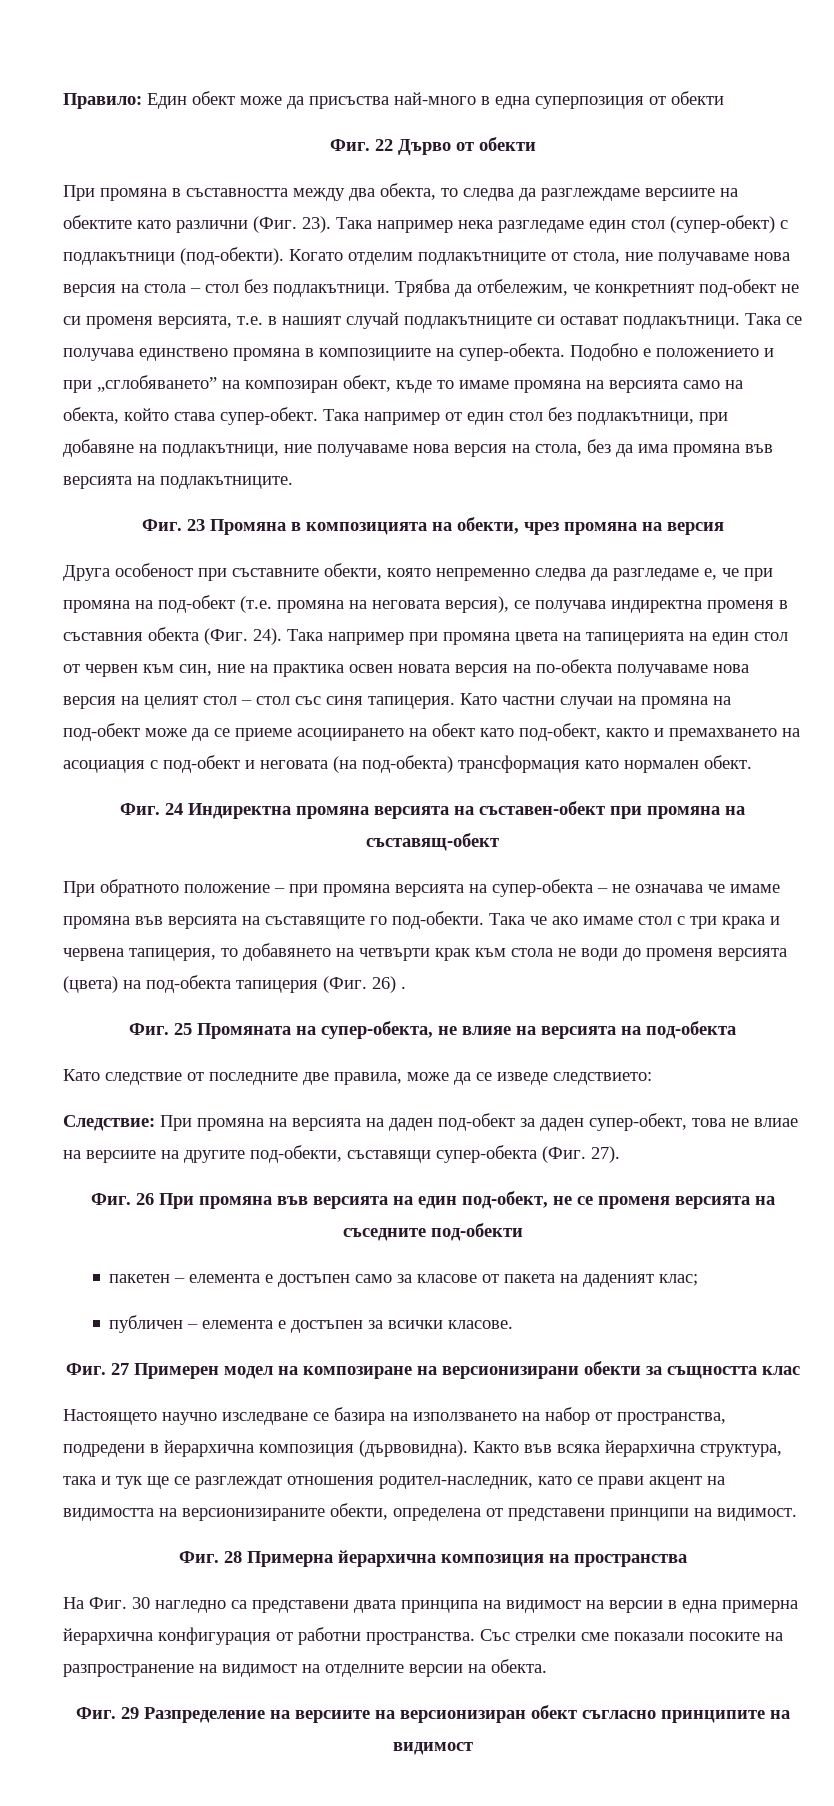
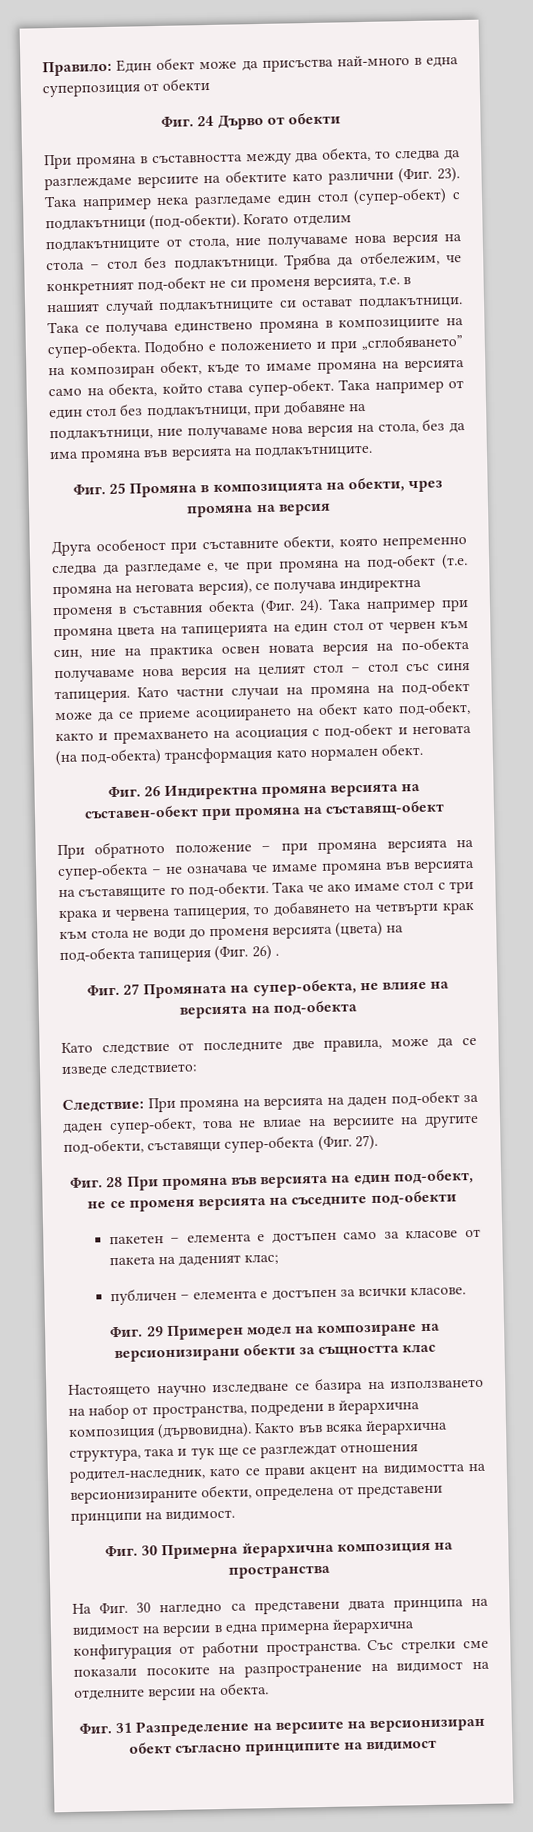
[374,139,393,151] 22 -> [197,115,215,127] 24
[186,519,205,531] 23 -> [109,482,127,494] 25
[165,803,183,815] 24 -> [143,786,161,797] 26
[174,1023,192,1035] 25 -> [123,983,141,995] 27
[135,1193,154,1205] 26 -> [106,1176,124,1188] 28
[110,1363,129,1375] 27 -> [145,1326,164,1337] 29
[223,1551,242,1563] 28 -> [141,1545,159,1556] 30
[120,1707,139,1719] 29 -> [115,1722,133,1734] 31

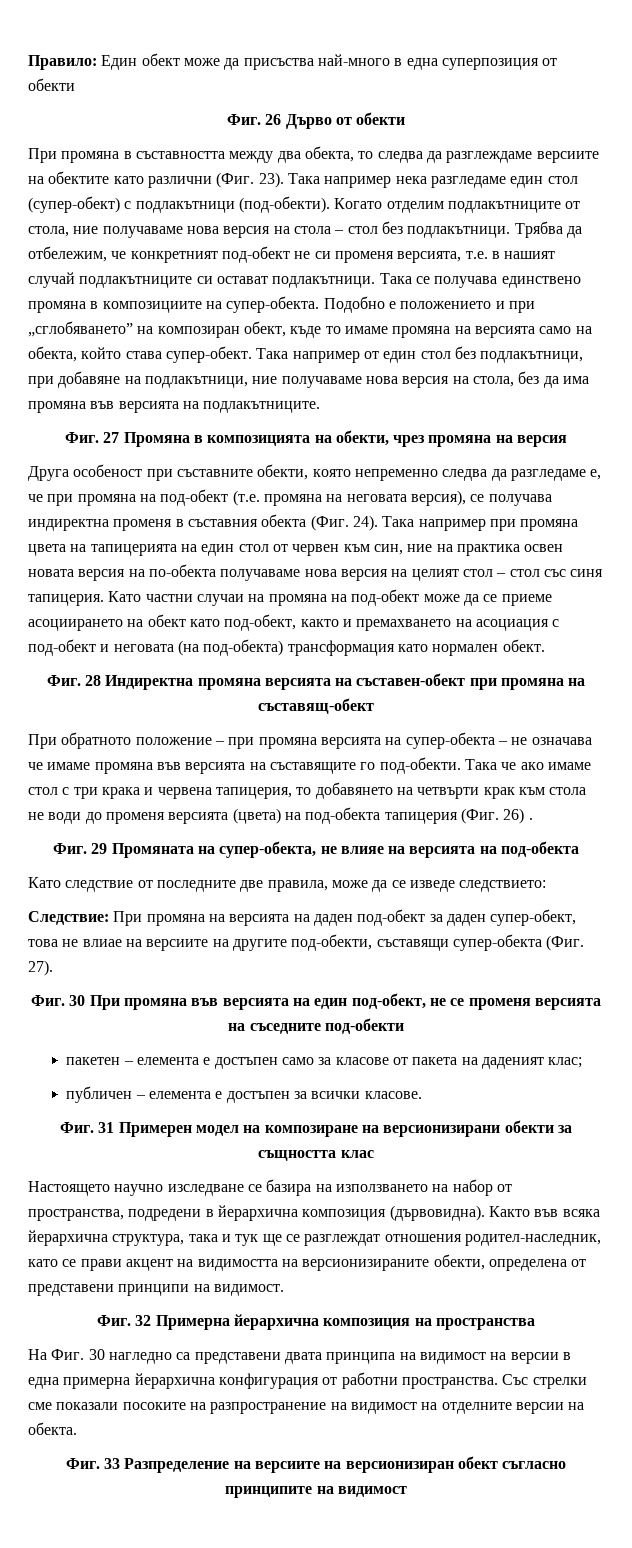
[197,115,215,127] 24 -> [265,114,282,125] 26
[109,482,127,494] 25 -> [103,432,120,443] 27
[143,786,161,797] 26 -> [84,675,101,686] 28
[123,983,141,995] 27 -> [91,843,108,854] 29
[106,1176,124,1188] 28 -> [69,995,86,1006] 30
[145,1326,164,1337] 29 -> [98,1122,115,1133] 31
[141,1545,159,1556] 30 -> [135,1315,152,1326] 32
[115,1722,133,1734] 31 -> [104,1458,121,1469] 33

